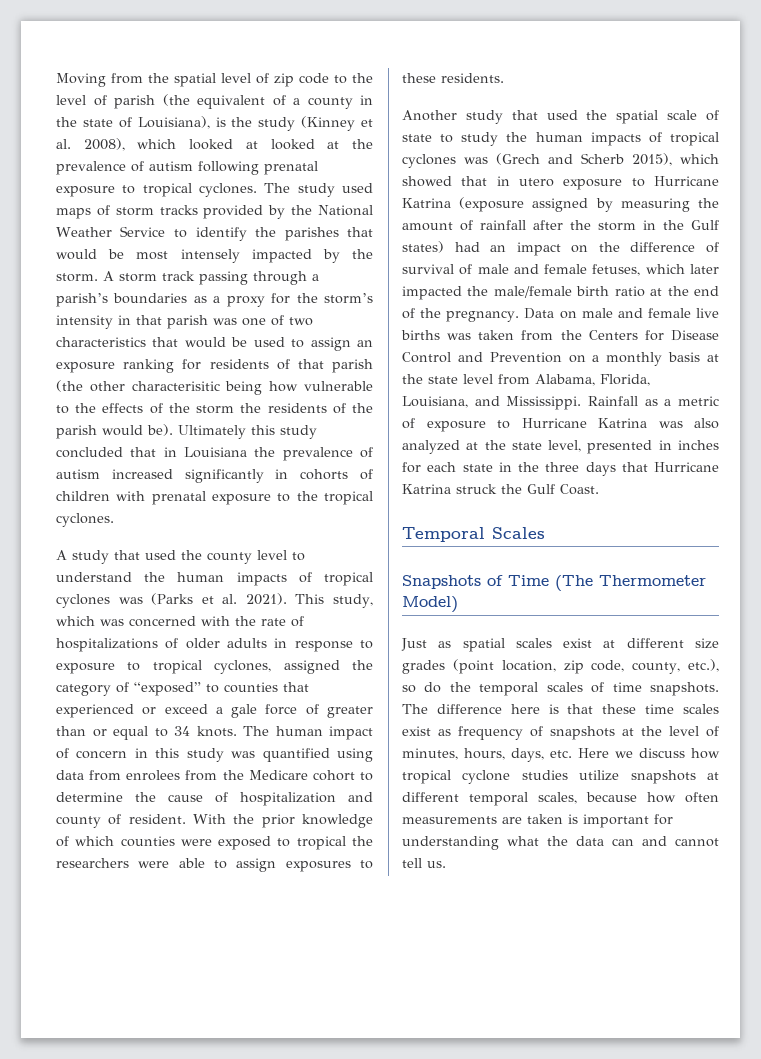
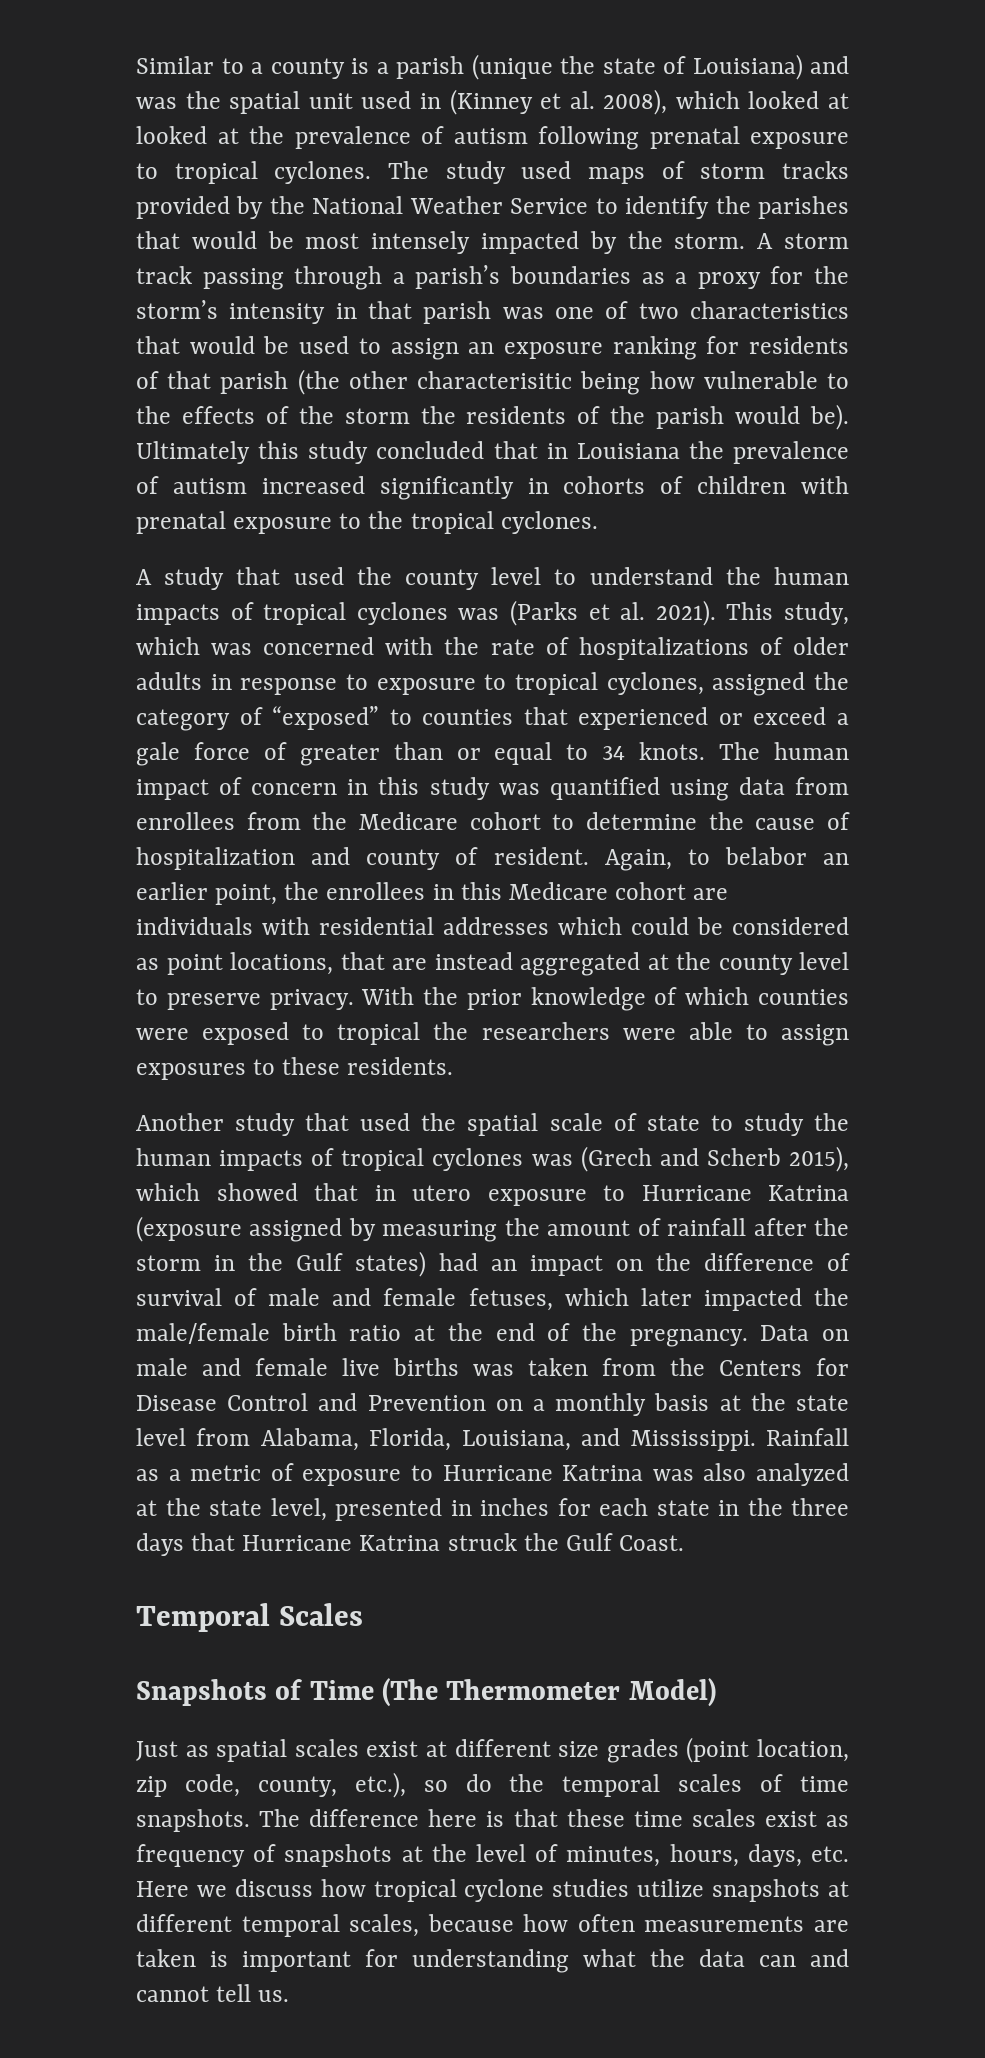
[56,73,373,87] [56,94,373,109] [56,116,296,131] Moving from the spatial level of zip code to the level of parish (the equivalent of a county in the state of Louisiana), is the study -> [136,54,849,80] [136,91,441,114] Similar to a county is a parish (unique the state of Louisiana) and was the spatial unit used in
[126,770,181,781] enrolees -> [136,812,235,830] enrollees
(186, 819) none -> [604,847,849,871] [136,882,729,905] [136,917,849,935] [136,952,849,976] [136,989,354,1010] Again, to belabor an earlier point, the enrollees in this Medicare cohort are individuals with residential addresses which could be considered as point locations, that are instead aggregated at the county level to preserve privacy.

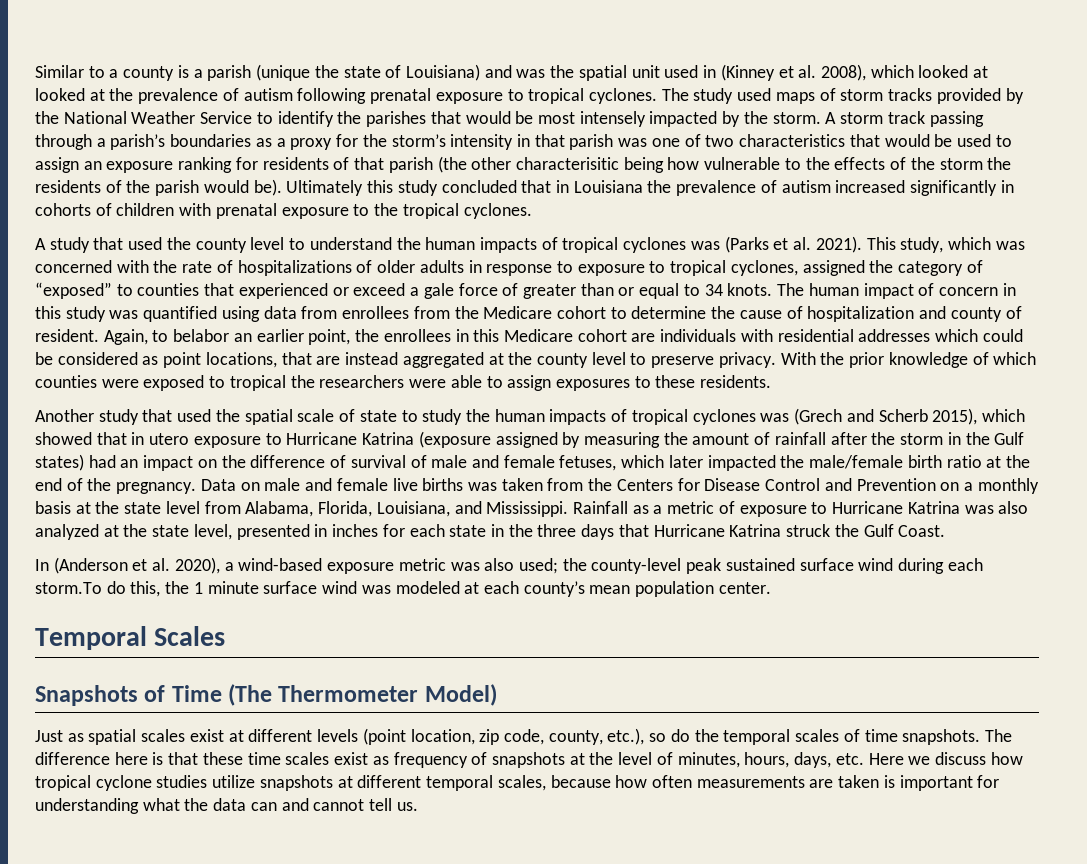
(685, 1543) none -> [35,557,983,574] [35,581,771,597] // In (Anderson et al. 2020), a wind-based exposure metric was also used; the county-level peak sustained surface wind during each storm.To do this, the 1 minute surface wind was modeled at each county’s mean population center.
[558,1739,679,1763] size grades -> [317,729,359,742] levels

